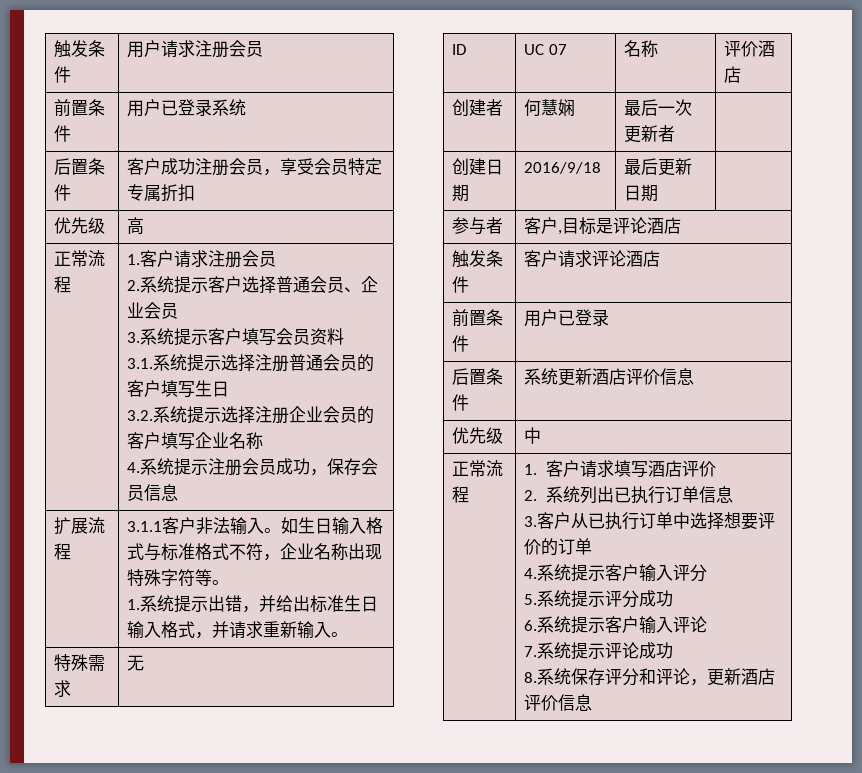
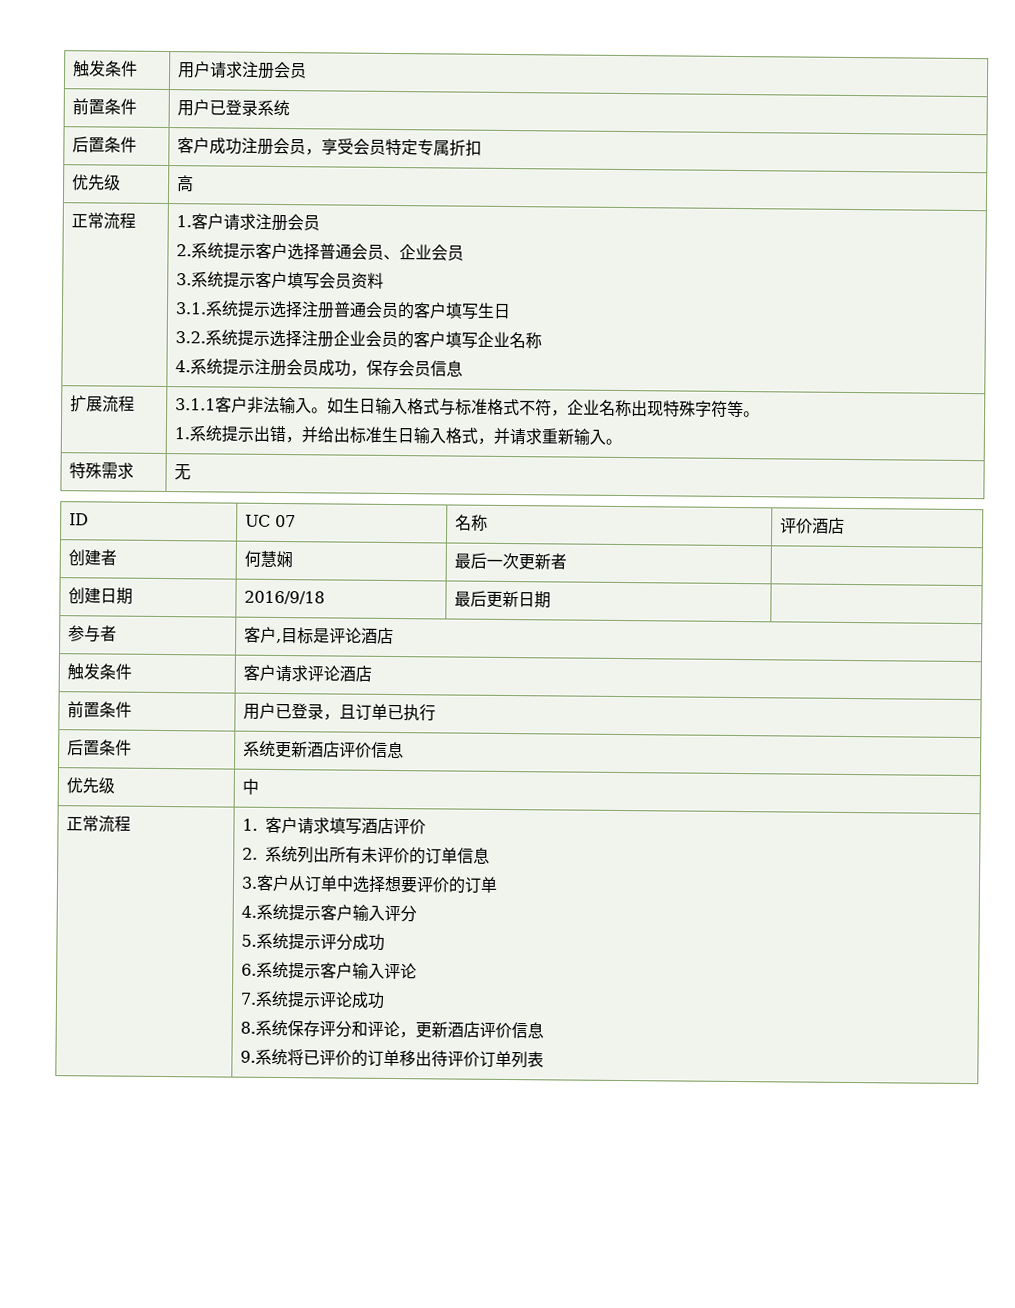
(610, 317) none -> [323,703,437,722] ，且订单已执行
[613,486,665,504] 已执行 -> [329,846,427,865] 所有未评价的
[588,512,640,530] 已执行 -> (307, 884) none
(593, 702) none -> [240,1048,545,1069] // 9.系统将已评价的订单移出待评价订单列表

